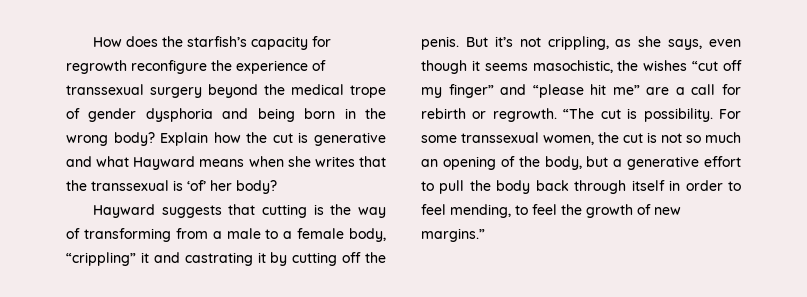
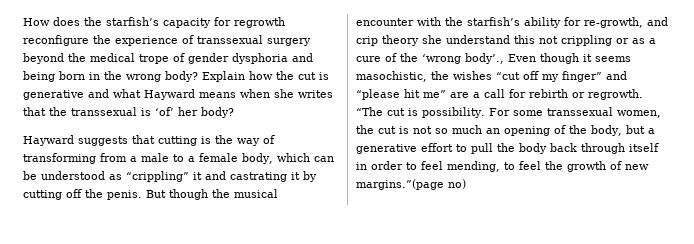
(386, 235) none -> [276,153,334,162] [23,171,122,180] which can be understood as
[494,36,741,50] it’s not crippling, as she says, even -> [169,189,278,200] [356,17,668,28] [356,35,656,46] [356,53,536,64] though the musical encounter with the starfish’s ability for re-growth, and crip theory she understand this not crippling or as a cure of the ‘wrong body’., Even
[421,228,485,242] margins.” -> [356,179,466,190] margins.”(page no)

